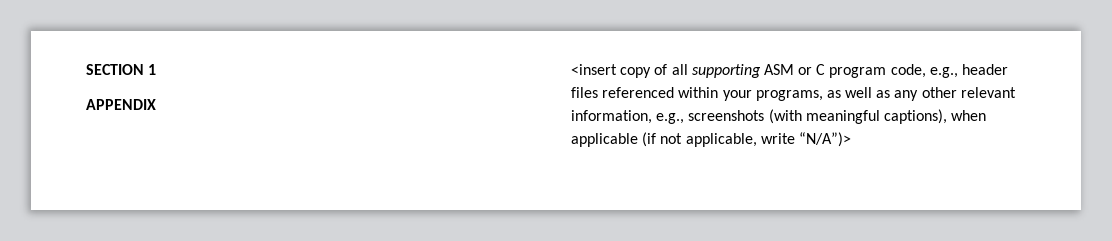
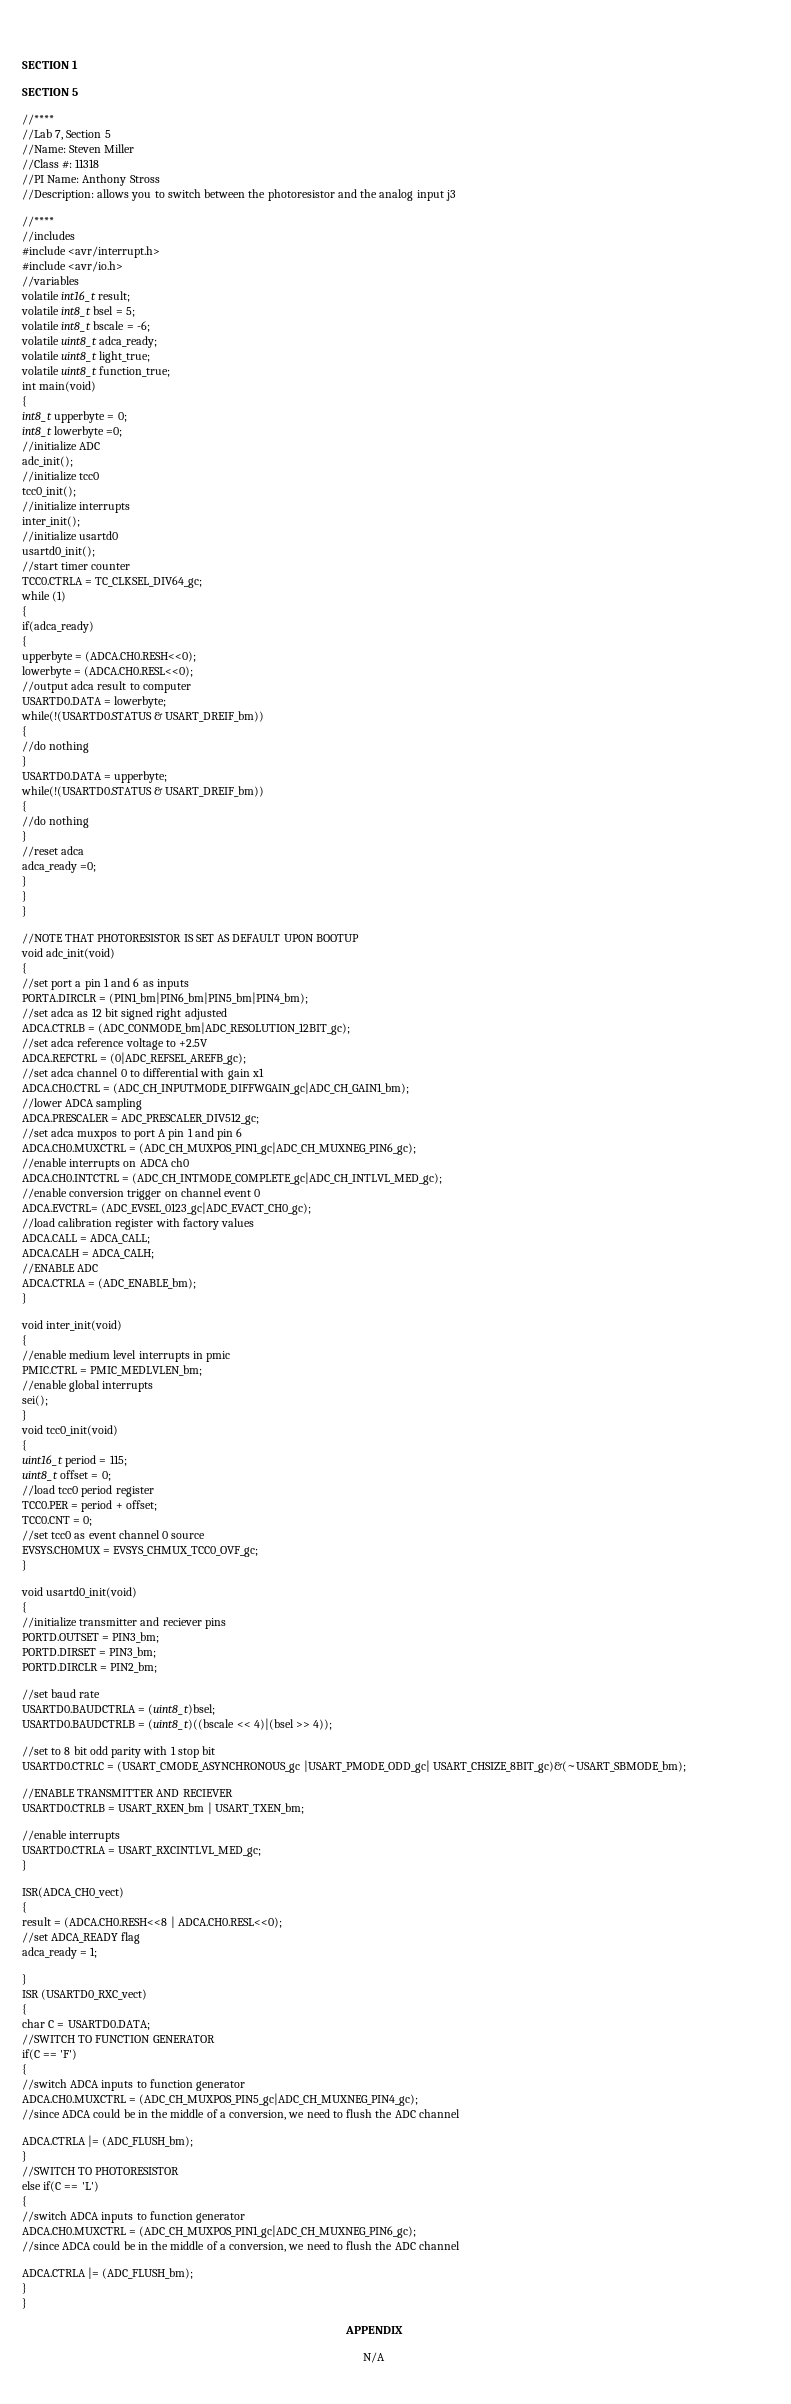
[86,99,156,110] [571,64,1009,78] [571,87,1016,101] [571,109,987,124] [571,132,851,147] APPENDIX // <insert copy of all supporting ASM or C program code, e.g., header files referenced within your programs, as well as any other relevant information, e.g., screenshots (with meaningful captions), when applicable (if not applicable, write “N/A”)> -> [22,88,79,96] [22,114,54,125] [22,129,111,140] [22,144,135,155] [22,159,100,170] [22,174,160,186] [22,189,456,201] [22,216,54,227] [22,231,75,242] [22,246,161,258] [22,261,124,272] [22,276,79,287] [21,291,131,302] [21,306,135,317] [21,321,150,332] [21,336,158,348] [21,351,151,363] [21,366,171,377] [22,381,97,392] [22,396,27,407] [22,411,127,423] [22,426,123,438] [22,441,101,452] [22,456,73,467] [22,471,100,482] [22,486,76,497] [22,501,131,513] [22,516,80,527] [22,531,119,542] [22,546,95,557] [22,561,131,572] [22,576,203,588] [21,591,67,602] [22,606,27,617] [22,621,94,633] [22,636,27,647] [22,651,197,663] [22,666,194,678] [22,681,191,693] [22,696,167,708] [21,711,265,722] [22,726,27,737] [22,741,90,753] [22,756,27,767] [22,771,168,783] [21,786,265,797] [22,801,27,812] [22,816,90,828] [22,831,27,842] [22,846,85,857] [22,861,97,873] [22,876,27,887] [22,891,27,902] [22,906,27,917] [22,933,359,944] [21,948,116,959] [22,963,27,974] [22,978,189,990] [22,992,309,1004] [22,1008,227,1020] [22,1022,351,1035] [22,1038,209,1050] [22,1052,247,1065] [22,1068,264,1080] [22,1082,410,1095] [22,1098,143,1110] [22,1113,260,1125] [22,1128,243,1140] [22,1142,417,1155] [22,1158,189,1170] [22,1172,443,1185] [22,1188,261,1200] [22,1202,312,1215] [22,1218,255,1230] [22,1234,151,1244] [22,1249,155,1259] [22,1263,99,1274] [22,1278,197,1289] [22,1293,27,1304] [21,1320,123,1331] [22,1335,27,1346] [22,1350,231,1362] [22,1365,203,1376] [22,1380,154,1392] [22,1395,48,1406] [22,1410,27,1421] [21,1425,119,1436] [22,1440,27,1451] [22,1455,127,1467] [22,1470,111,1481] [22,1485,154,1497] [22,1500,157,1512] [22,1516,93,1526] [22,1530,206,1541] [22,1546,259,1557] [22,1560,27,1571] [21,1587,138,1598] [22,1602,27,1613] [22,1617,226,1629] [22,1632,160,1643] [22,1647,157,1658] [22,1662,158,1673] [22,1689,101,1700] [22,1704,216,1715] [22,1718,333,1730] [22,1746,216,1758] [22,1760,686,1773] [22,1788,233,1799] [22,1802,304,1814] [22,1830,121,1842] [22,1846,262,1857] [22,1860,27,1871] [22,1887,124,1898] [22,1902,27,1913] [22,1916,282,1928] [22,1932,141,1944] [22,1947,98,1959] [22,1974,27,1985] [22,1989,148,2000] [22,2004,27,2015] [22,2019,150,2030] [22,2034,215,2045] [22,2049,78,2060] [22,2064,27,2075] [22,2079,246,2091] [22,2093,419,2106] [22,2109,460,2120] [22,2135,194,2147] [22,2151,27,2162] [22,2166,180,2177] [22,2181,99,2192] [22,2196,27,2207] [22,2211,246,2223] [22,2225,417,2238] [22,2241,460,2252] [22,2267,194,2279] [22,2283,27,2294] [22,2298,27,2309] [344,2326,403,2334] [363,2352,385,2363] SECTION 5 // //**** // //Lab 7, Section 5 // //Name: Steven Miller // //Class #: 11318 // //PI Name: Anthony Stross // //Description: allows you to switch between the photoresistor and the analog input j3 // //**** // //includes // #include <avr/interrupt.h> // #include <avr/io.h> // //variables // volatile int16_t result; // volatile int8_t bsel = 5; // volatile int8_t bscale = -6; // volatile uint8_t adca_ready; // volatile uint8_t light_true; // volatile uint8_t function_true; // int main(void) // { // int8_t upperbyte = 0; // int8_t lowerbyte =0; // //initialize ADC // adc_init(); // //initialize tcc0 // tcc0_init(); // //initialize interrupts // inter_init(); // //initialize usartd0 // usartd0_init(); // //start timer counter // TCC0.CTRLA = TC_CLKSEL_DIV64_gc; // while (1) // { // if(adca_ready) // { // upperbyte = (ADCA.CH0.RESH<<0); // lowerbyte = (ADCA.CH0.RESL<<0); // //output adca result to computer // USARTD0.DATA = lowerbyte; // while(!(USARTD0.STATUS & USART_DREIF_bm)) // { // //do nothing // } // USARTD0.DATA = upperbyte; // while(!(USARTD0.STATUS & USART_DREIF_bm)) // { // //do nothing // } // //reset adca // adca_ready =0; // } // } // } // //NOTE THAT PHOTORESISTOR IS SET AS DEFAULT UPON BOOTUP // void adc_init(void) // { // //set port a pin 1 and 6 as inputs // PORTA.DIRCLR = (PIN1_bm|PIN6_bm|PIN5_bm|PIN4_bm); // //set adca as 12 bit signed right adjusted // ADCA.CTRLB = (ADC_CONMODE_bm|ADC_RESOLUTION_12BIT_gc); // //set adca reference voltage to +2.5V // ADCA.REFCTRL = (0|ADC_REFSEL_AREFB_gc); // //set adca channel 0 to differential with gain x1 // ADCA.CH0.CTRL = (ADC_CH_INPUTMODE_DIFFWGAIN_gc|ADC_CH_GAIN1_bm); // //lower ADCA sampling // ADCA.PRESCALER = ADC_PRESCALER_DIV512_gc; // //set adca muxpos to port A pin 1 and pin 6 // ADCA.CH0.MUXCTRL = (ADC_CH_MUXPOS_PIN1_gc|ADC_CH_MUXNEG_PIN6_gc); // //enable interrupts on ADCA ch0 // ADCA.CH0.INTCTRL = (ADC_CH_INTMODE_COMPLETE_gc|ADC_CH_INTLVL_MED_gc); // //enable conversion trigger on channel event 0 // ADCA.EVCTRL= (ADC_EVSEL_0123_gc|ADC_EVACT_CH0_gc); // //load calibration register with factory values // ADCA.CALL = ADCA_CALL; // ADCA.CALH = ADCA_CALH; // //ENABLE ADC // ADCA.CTRLA = (ADC_ENABLE_bm); // } // void inter_init(void) // { // //enable medium level interrupts in pmic // PMIC.CTRL = PMIC_MEDLVLEN_bm; // //enable global interrupts // sei(); // } // void tcc0_init(void) // { // uint16_t period = 115; // uint8_t offset = 0; // //load tcc0 period register // TCC0.PER = period + offset; // TCC0.CNT = 0; // //set tcc0 as event channel 0 source // EVSYS.CH0MUX = EVSYS_CHMUX_TCC0_OVF_gc; // } // void usartd0_init(void) // { // //initialize transmitter and reciever pins // PORTD.OUTSET = PIN3_bm; // PORTD.DIRSET = PIN3_bm; // PORTD.DIRCLR = PIN2_bm; // //set baud rate // USARTD0.BAUDCTRLA = (uint8_t)bsel; // USARTD0.BAUDCTRLB = (uint8_t)((bscale << 4)|(bsel >> 4)); // //set to 8 bit odd parity with 1 stop bit // USARTD0.CTRLC = (USART_CMODE_ASYNCHRONOUS_gc |USART_PMODE_ODD_gc| USART_CHSIZE_8BIT_gc)&(~USART_SBMODE_bm); // //ENABLE TRANSMITTER AND RECIEVER // USARTD0.CTRLB = USART_RXEN_bm | USART_TXEN_bm; // //enable interrupts // USARTD0.CTRLA = USART_RXCINTLVL_MED_gc; // } // ISR(ADCA_CH0_vect) // { // result = (ADCA.CH0.RESH<<8 | ADCA.CH0.RESL<<0); // //set ADCA_READY flag // adca_ready = 1; // } // ISR (USARTD0_RXC_vect) // { // char C = USARTD0.DATA; // //SWITCH TO FUNCTION GENERATOR // if(C == 'F') // { // //switch ADCA inputs to function generator // ADCA.CH0.MUXCTRL = (ADC_CH_MUXPOS_PIN5_gc|ADC_CH_MUXNEG_PIN4_gc); // //since ADCA could be in the middle of a conversion, we need to flush the ADC channel // ADCA.CTRLA |= (ADC_FLUSH_bm); // } // //SWITCH TO PHOTORESISTOR // else if(C == 'L') // { // //switch ADCA inputs to function generator // ADCA.CH0.MUXCTRL = (ADC_CH_MUXPOS_PIN1_gc|ADC_CH_MUXNEG_PIN6_gc); // //since ADCA could be in the middle of a conversion, we need to flush the ADC channel // ADCA.CTRLA |= (ADC_FLUSH_bm); // } // } // APPENDIX // N/A

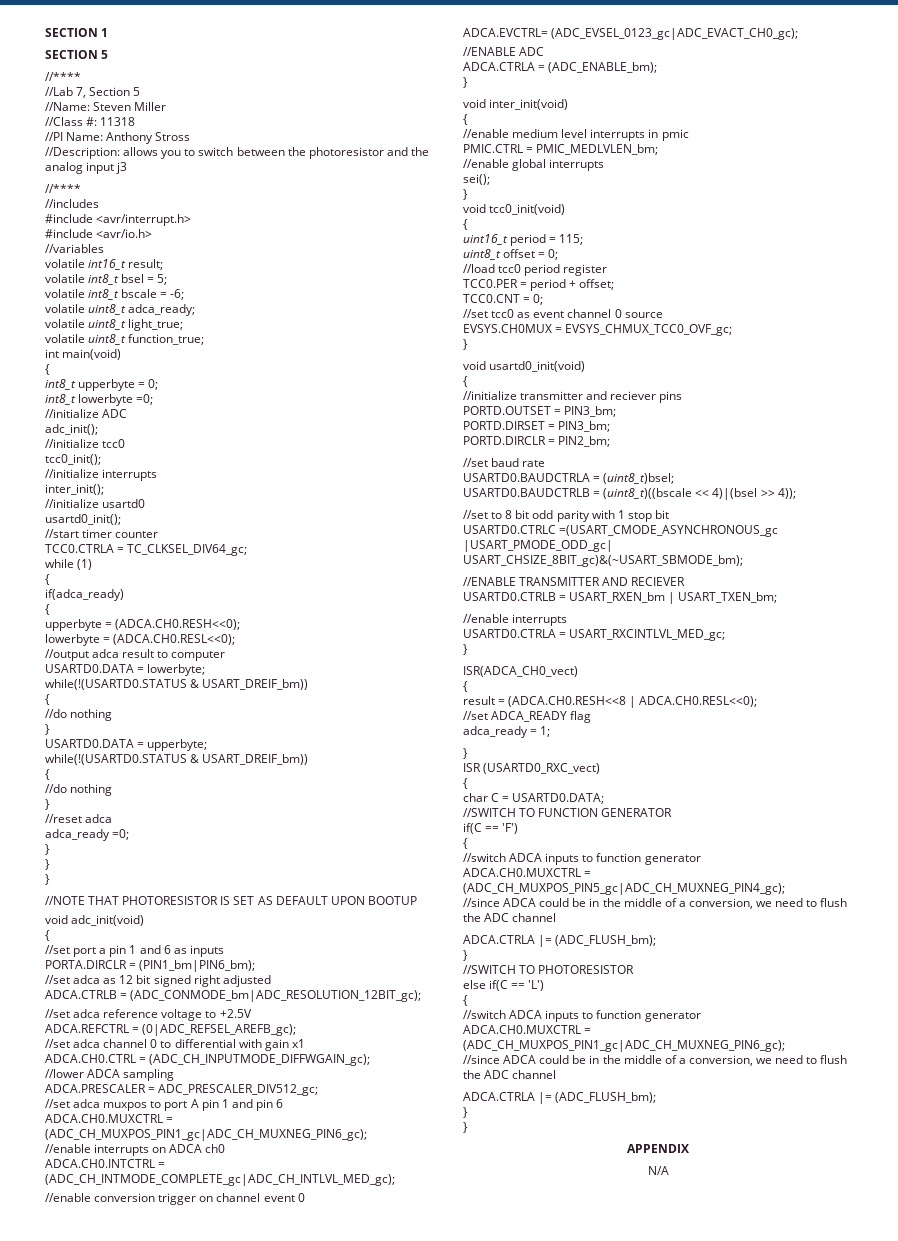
[109,992,309,1004] (PIN1_bm|PIN6_bm|PIN5_bm|PIN4_bm); -> [139,960,256,972] (PIN1_bm|PIN6_bm);
[113,1082,410,1095] (ADC_CH_INPUTMODE_DIFFWGAIN_gc|ADC_CH_GAIN1_bm); -> [149,1054,371,1066] (ADC_CH_INPUTMODE_DIFFWGAIN_gc);
[22,1218,255,1230] [22,1234,151,1244] [22,1249,155,1259] // //load calibration register with factory values // ADCA.CALL = ADCA_CALL; // ADCA.CALH = ADCA_CALH; -> (799, 34) none
[107,1761,301,1773] = (USART_CMODE_ASYNCHRONOUS_gc -> [559,525,779,537] =(USART_CMODE_ASYNCHRONOUS_gc

